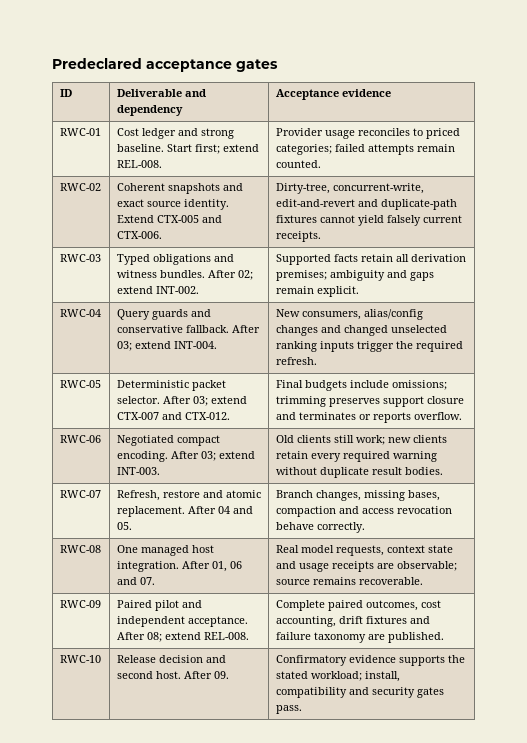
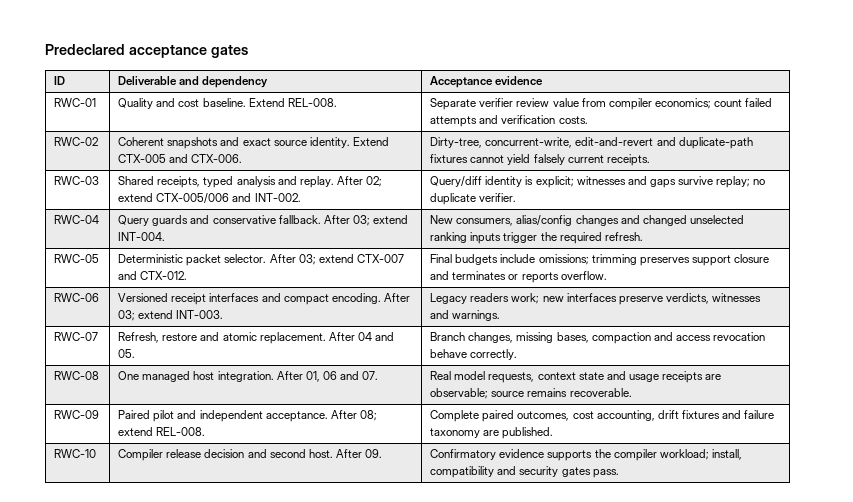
[116,128,234,139] [116,144,259,154] [116,160,162,168] [275,128,460,139] [275,144,455,155] [275,160,321,168] Cost ledger and strong baseline. Start first; extend REL-008. | Provider usage reconciles to priced categories; failed attempts remain counted. -> [118,98,337,109] [430,98,773,110] [430,115,588,127] Quality and cost baseline. Extend REL-008. | Separate verifier review value from compiler economics; count failed attempts and verification costs.
[116,254,234,265] [116,270,205,278] Typed obligations and witness bundles. -> [118,176,334,188] Shared receipts, typed analysis and replay.
(153, 290) none -> [156,193,252,204] CTX-005/006 and
[275,254,466,265] [275,270,434,281] [275,286,359,297] Supported facts retain all derivation premises; ambiguity and gaps remain explicit. -> [430,176,766,188] [430,193,517,205] Query/diff identity is explicit; witnesses and gaps survive replay; no duplicate verifier.
[116,435,174,446] Negotiated -> [118,293,281,305] Versioned receipt interfaces and
[275,435,447,445] [275,451,437,462] [275,467,443,478] Old clients still work; new clients retain every required warning without duplicate result bodies. -> [430,293,761,305] [430,310,501,321] Legacy readers work; new interfaces preserve verdicts, witnesses and warnings.
[116,655,156,663] Release -> [118,449,202,461] Compiler release
[275,671,308,679] stated -> [613,449,657,461] compiler

